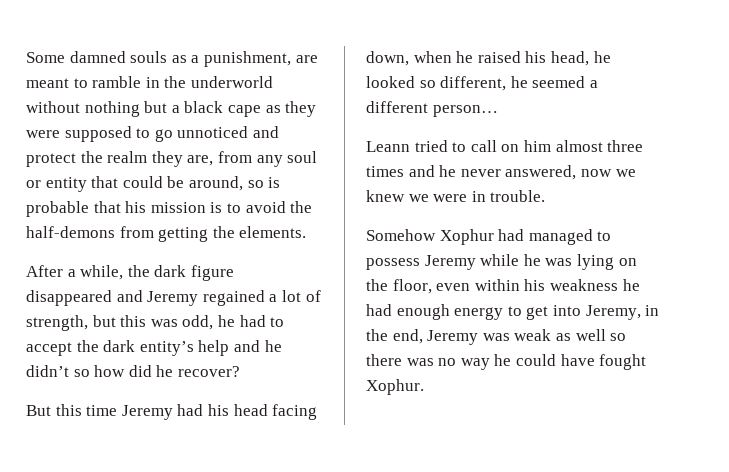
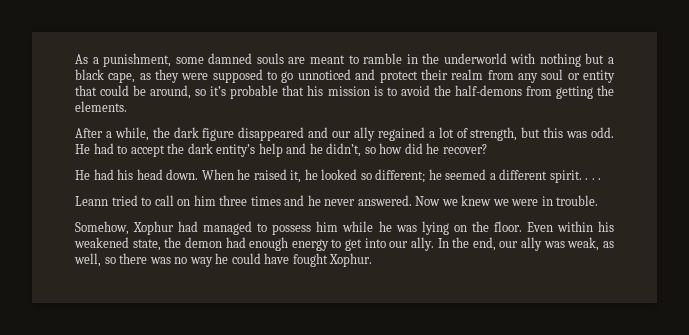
[26,51,291,67] Some damned souls as a punishment, -> [75,53,284,67] As a punishment, some damned souls
[26,101,80,113] without -> [510,53,536,64] with
[227,105,261,117] cape -> [108,72,136,83] cape,
[80,151,214,167] the realm they are, -> [420,69,484,80] their realm
[268,177,281,188] is -> [210,86,227,96] it’s
[147,291,199,306] Jeremy -> [332,127,375,141] our ally
[182,315,235,330] odd, he -> [591,127,615,138] [75,144,90,154] odd. He
[26,365,69,377] didn’t -> [326,143,362,157] didn’t,
[26,404,318,420] [366,51,589,66] But this time Jeremy had his head facing down, when he raised his head, -> [75,169,302,183] He had his head down. When he raised it,
[440,76,507,91] different, -> [375,169,426,183] different;
[432,105,498,117] person… -> [549,170,602,183] spirit. . . .
[555,140,603,152] almost -> (216, 200) none
[505,165,612,180] answered, now -> [357,195,441,206] answered. Now
[366,229,436,241] Somehow -> [75,221,129,235] Somehow,
[424,255,476,270] Jeremy -> [316,221,339,232] him
[392,279,640,294] floor, even within his weakness he -> [493,221,614,232] [74,237,222,251] floor. Even within his weakened state, the demon
[585,305,660,320] [366,329,606,345] Jeremy, in the end, Jeremy was weak as well -> [389,237,615,251] [74,253,101,267] our ally. In the end, our ally was weak, as well,

